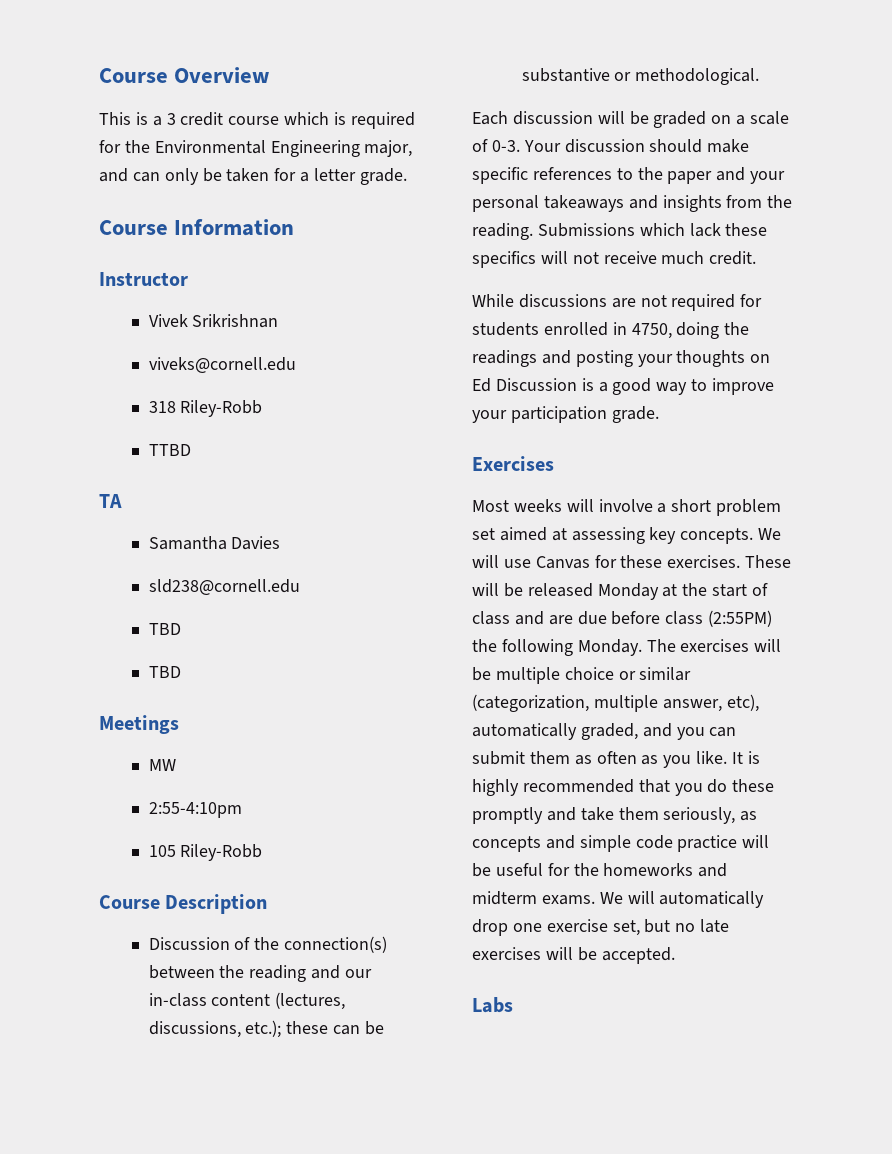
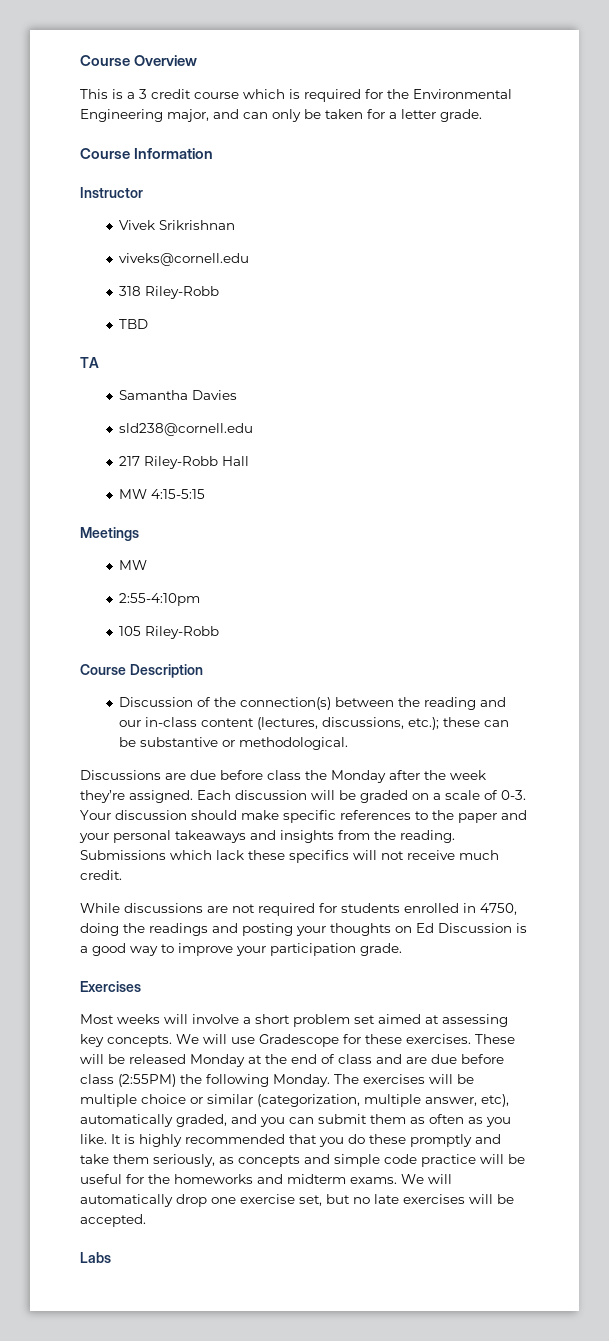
[148,444,191,456] TTBD -> [118,319,148,329] TBD
[148,623,181,635] [148,666,181,678] TBD // TBD -> [118,456,249,469] [118,489,205,499] 217 Riley-Robb Hall // MW 4:15-5:15
(760, 76) none -> [80,770,486,783] [80,790,193,803] Discussions are due before class the Monday after the week they’re assigned.
[535,556,590,569] Canvas -> [259,1034,339,1047] Gradescope
[712,584,748,597] start -> [291,1054,317,1064] end

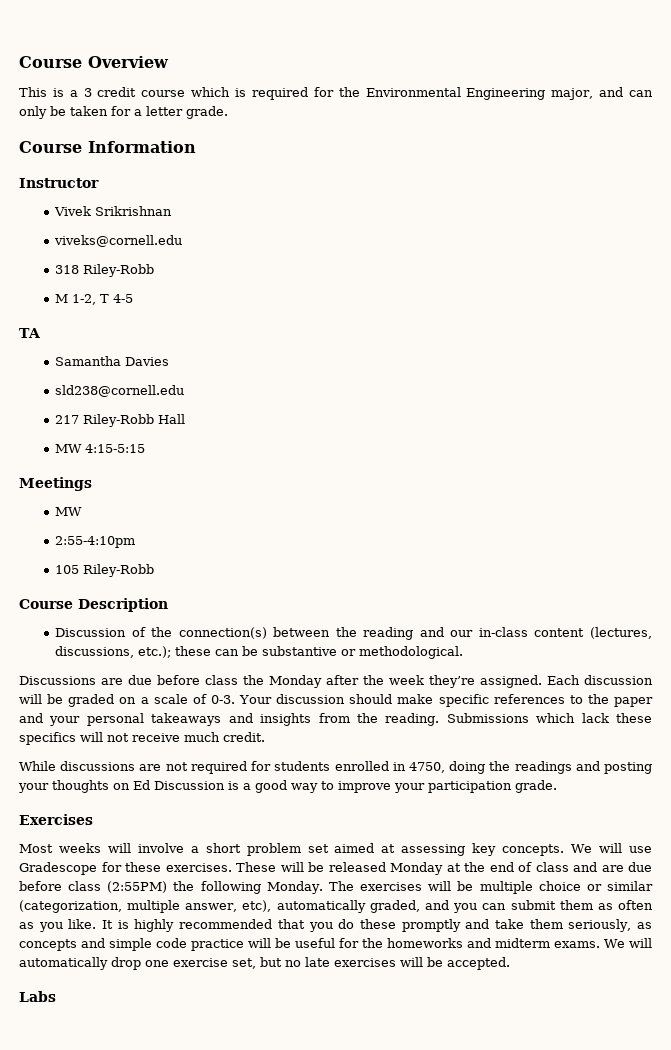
[118,319,148,329] TBD -> [55,294,134,305] M 1-2, T 4-5

